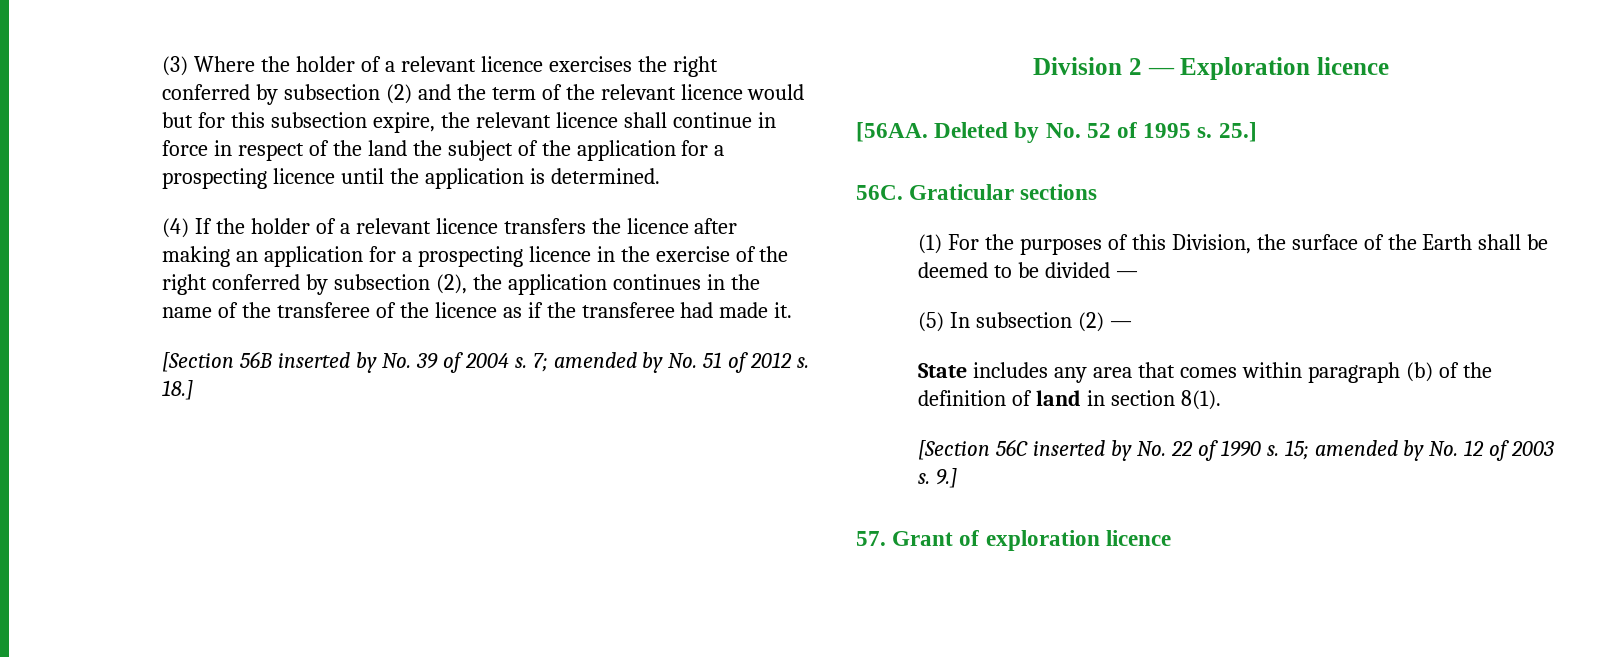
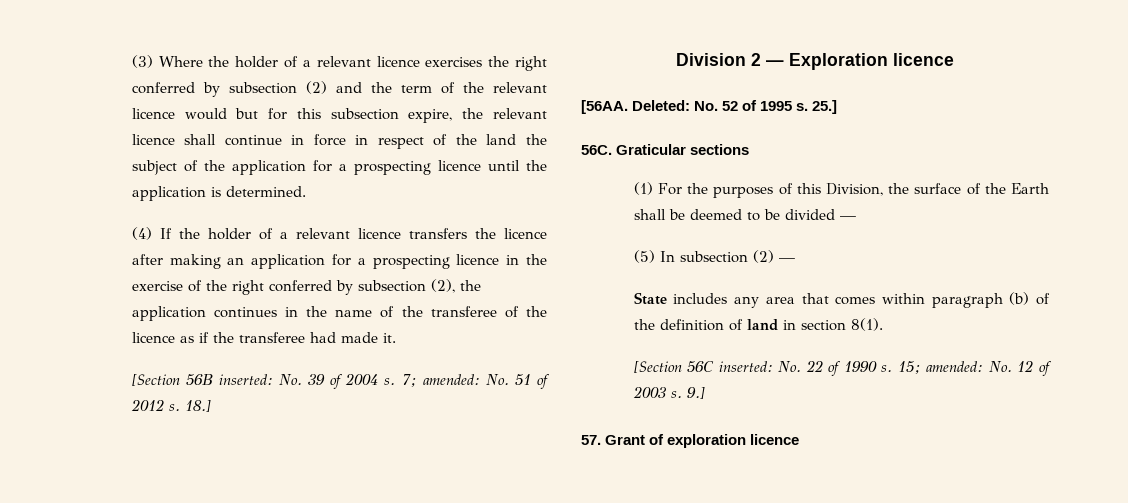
[278,352,377,373] inserted by -> [218,374,273,385] inserted:
[553,352,664,373] amended by -> [422,374,480,385] amended:
[934,122,1040,143] Deleted by -> [632,100,691,111] Deleted:
[1033,440,1132,461] inserted by -> [718,361,773,372] inserted:
[1314,440,1425,461] amended by -> [926,361,984,372] amended:

